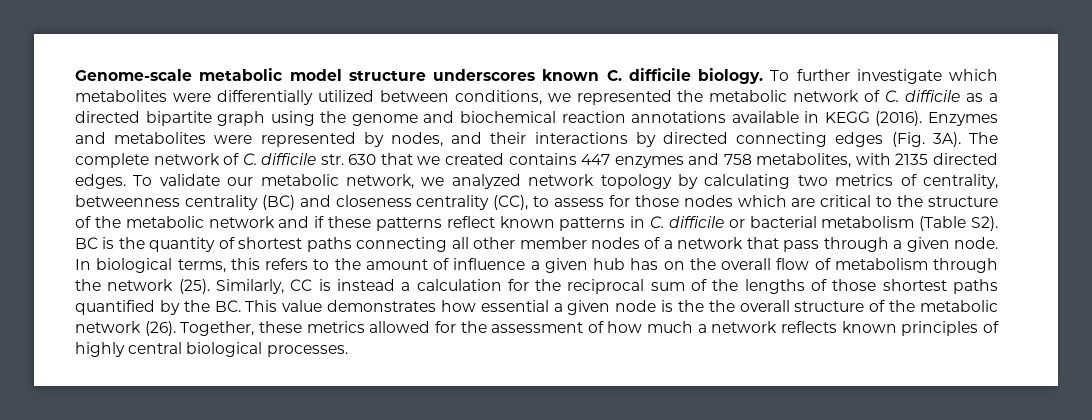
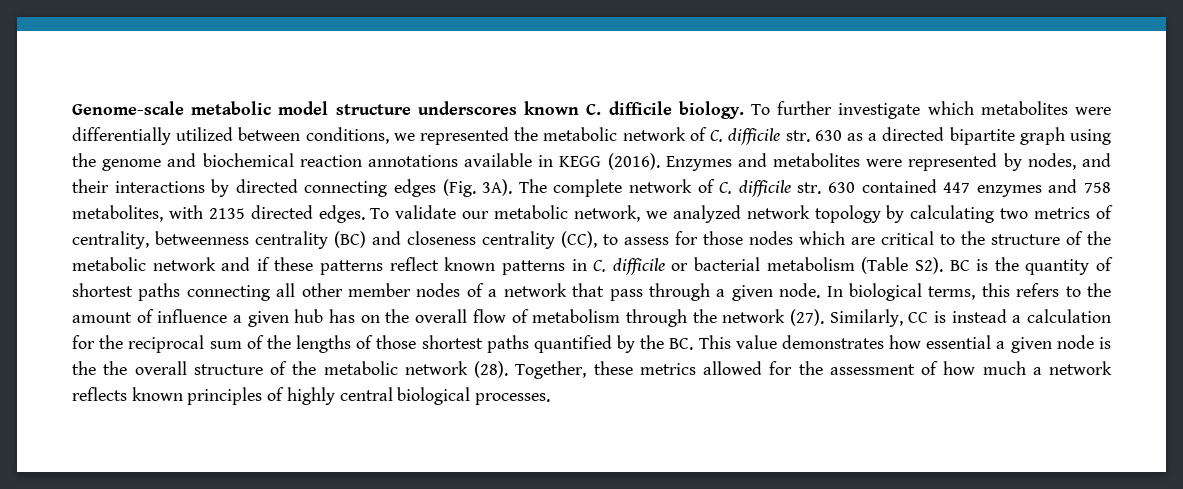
(961, 96) none -> [785,130,842,142] str. 630
[380,153,577,165] that we created contains -> [861,179,937,193] contained
[178,279,210,294] (25). -> [789,309,824,326] (27).
[144,321,176,336] (26). -> [474,361,508,378] (28).

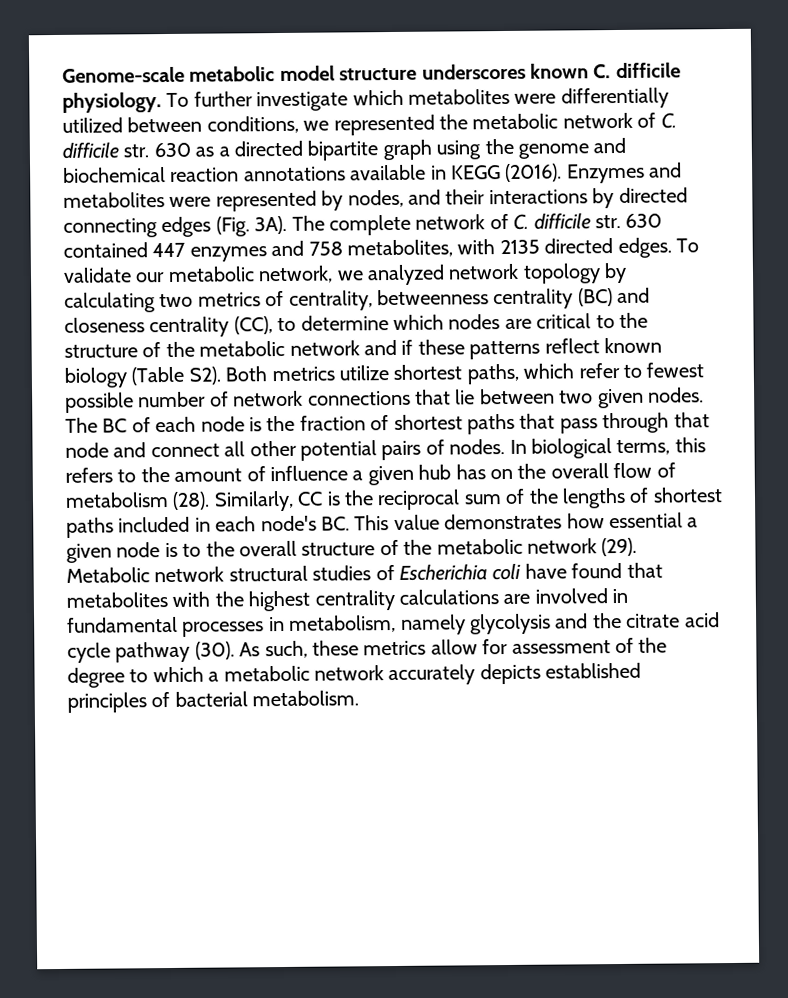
[678,101,744,119] biology. -> [62,92,162,113] physiology.
[624,231,845,245] assess for those nodes which -> [300,314,501,331] determine which nodes
[501,257,1113,275] [72,283,821,301] patterns in C. difficile or bacterial metabolism (Table S2). BC is the quantity of shortest paths connecting all other member nodes of a network that pass through a given node. -> [64,362,705,388] [65,387,704,413] [65,412,710,435] [65,439,506,461] biology (Table S2). Both metrics utilize shortest paths, which refer to fewest possible number of network connections that lie between two given nodes. The BC of each node is the fraction of shortest paths that pass through that node and connect all other potential pairs of nodes.
[625,309,1111,327] [72,335,95,349] through the network (27). Similarly, CC is instead a calculation for -> [172,490,341,512] (28). Similarly, CC is
[376,335,665,353] those shortest paths quantified by the -> [652,487,723,503] [66,515,317,538] shortest paths included in each node's
[72,361,96,375] the -> [182,543,202,557] to
[474,361,1112,379] [72,387,551,405] (28). Together, these metrics allowed for the assessment of how much a network reflects known principles of highly central biological processes. -> [601,537,638,557] [66,562,663,583] [66,588,629,612] [67,612,720,637] [67,637,668,663] [67,662,642,688] [67,690,360,713] (29). Metabolic network structural studies of Escherichia coli have found that metabolites with the highest centrality calculations are involved in fundamental processes in metabolism, namely glycolysis and the citrate acid cycle pathway (30). As such, these metrics allow for assessment of the degree to which a metabolic network accurately depicts established principles of bacterial metabolism.

